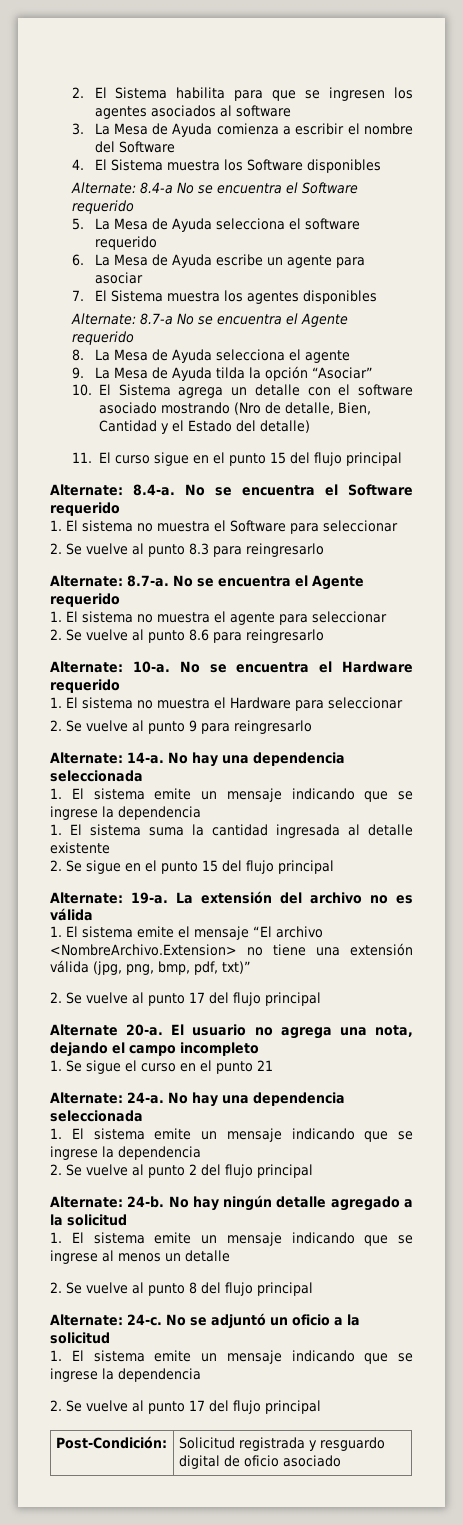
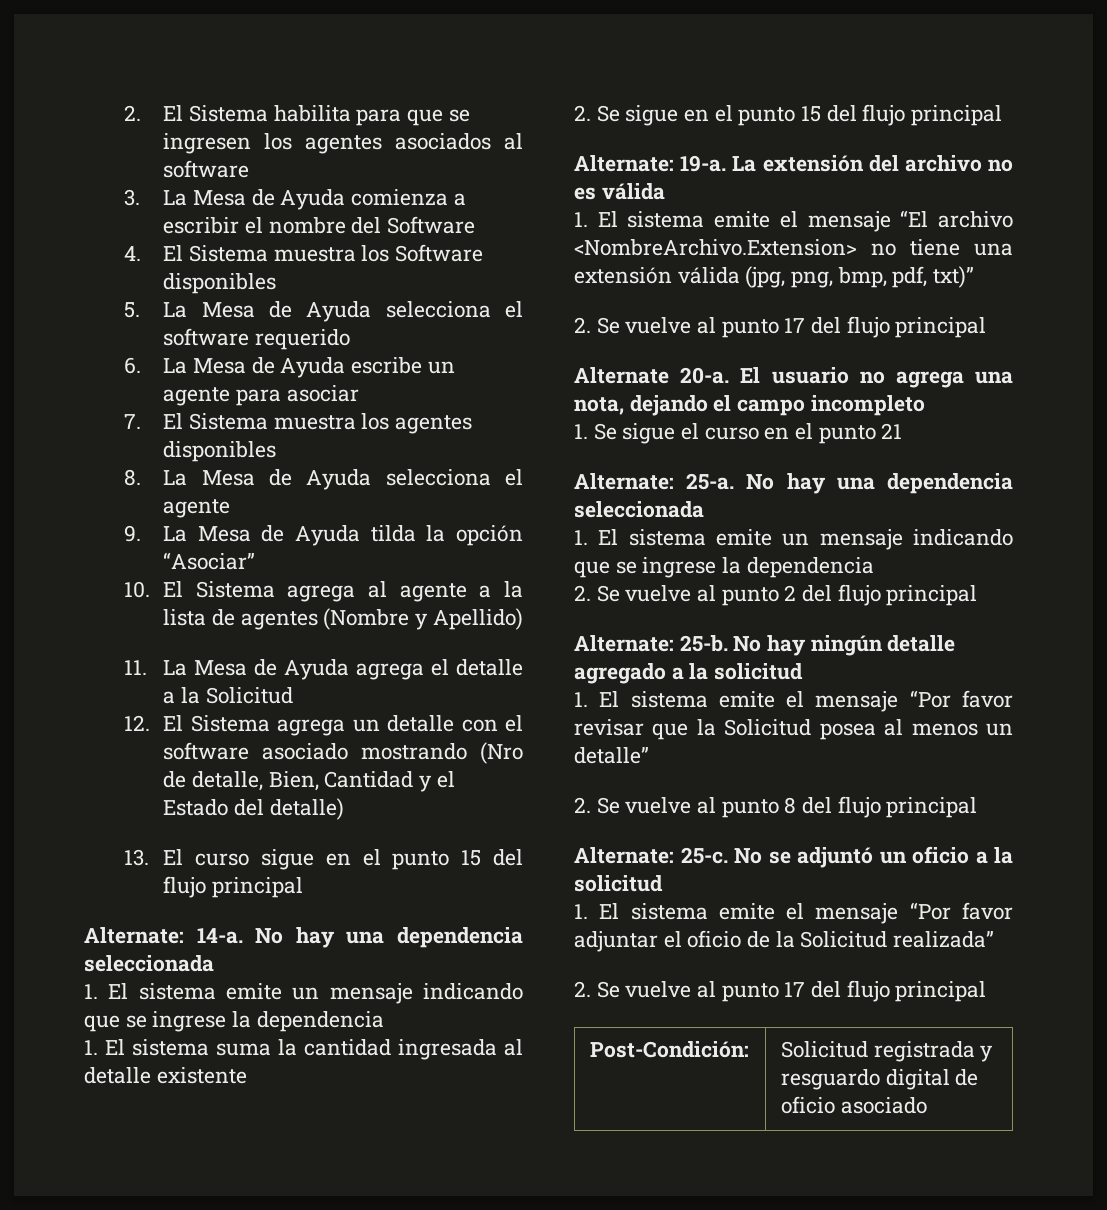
[71,182,359,194] [72,200,135,214] // Alternate: 8.4-a No se encuentra el Software requerido -> (277, 283) none
[71,313,349,327] [72,331,135,345] // Alternate: 8.7-a No se encuentra el Agente requerido -> (277, 451) none
(224, 392) none -> [368,581,523,602] [163,608,523,630] [123,659,524,680] [163,687,293,704] [123,715,346,736] al agente a la lista de agentes (Nombre y Apellido) // 11. La Mesa de Ayuda agrega el detalle a la Solicitud // 12. El Sistema agrega
[72,452,93,463] 11. -> [123,849,149,866] 13.
[50,484,413,496] [50,502,120,516] [50,520,398,534] [50,543,324,557] [50,575,364,590] [50,593,120,607] [50,611,387,625] [50,629,324,643] [50,661,413,673] [50,679,120,693] [50,697,403,711] [50,720,312,734] // Alternate: 8.4-a. No se encuentra el Software requerido // 1. El sistema no muestra el Software para seleccionar // 2. Se vuelve al punto 8.3 para reingresarlo // Alternate: 8.7-a. No se encuentra el Agente requerido // 1. El sistema no muestra el agente para seleccionar // 2. Se vuelve al punto 8.6 para reingresarlo // Alternate: 10-a. No se encuentra el Hardware requerido // 1. El sistema no muestra el Hardware para seleccionar // 2. Se vuelve al punto 9 para reingresarlo -> (303, 887) none
[127,1092,164,1104] 24-a. -> [686,473,735,490] 25-a.
[127,1196,165,1208] 24-b. -> [679,635,728,652] 25-b.
[201,1232,413,1246] [50,1250,98,1264] un mensaje indicando que se ingrese -> [786,690,1013,712] [574,719,876,740] el mensaje “Por favor revisar que la Solicitud posea
[185,1250,230,1262] detalle -> [574,747,649,764] detalle”
[127,1314,162,1326] 24-c. -> [680,847,728,864] 25-c.
[201,1350,413,1364] [50,1368,201,1382] un mensaje indicando que se ingrese la dependencia -> [786,902,1013,924] [574,930,995,952] el mensaje “Por favor adjuntar el oficio de la Solicitud realizada”

